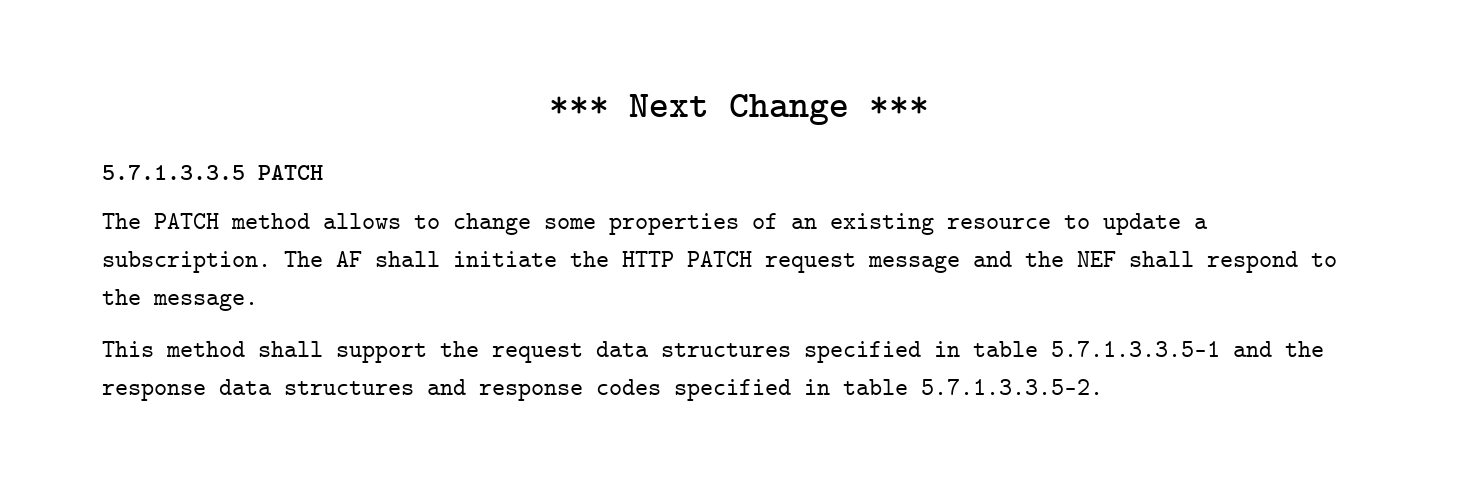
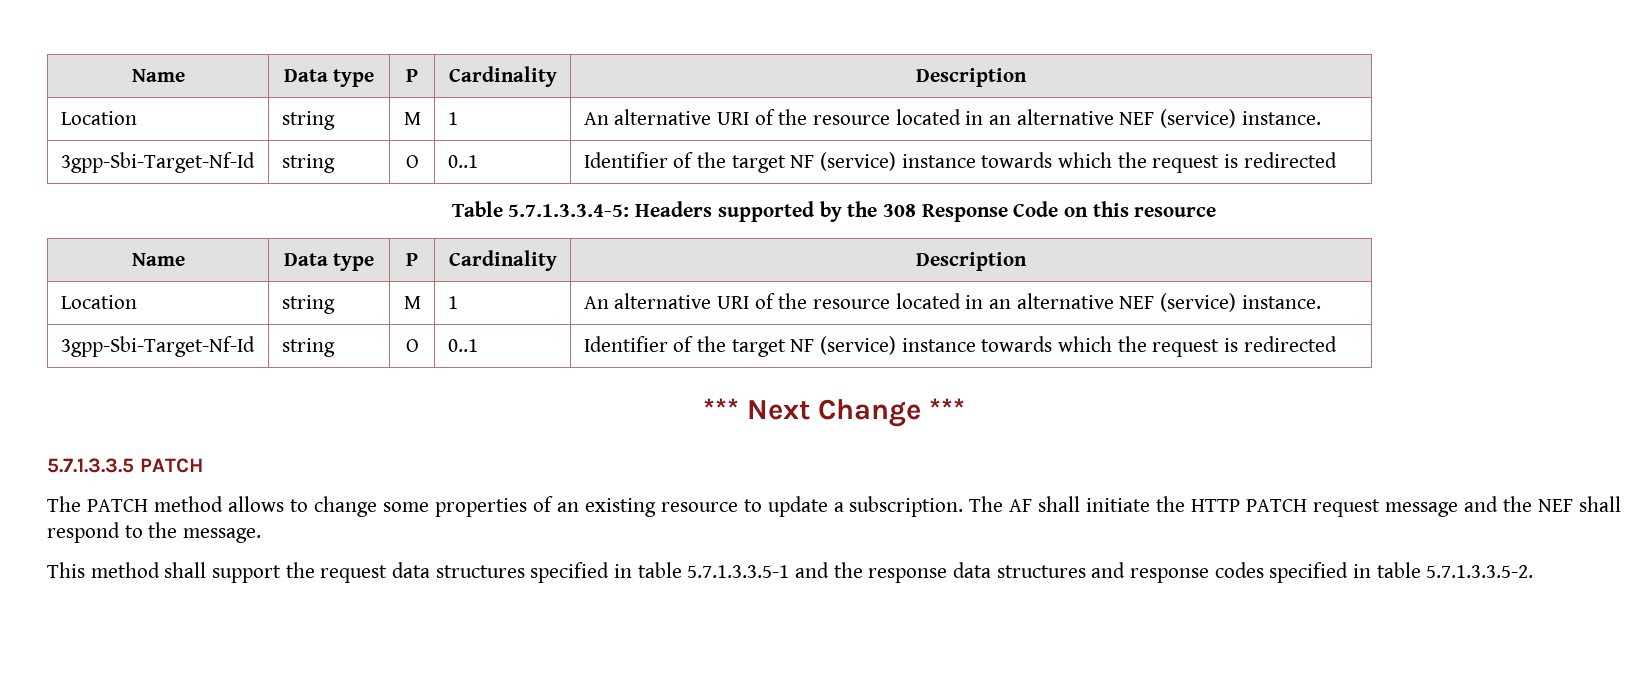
(548, 106) none -> [131,69,185,82] [283,69,375,87] [406,69,418,82] [448,66,557,87] [916,68,1027,87] [60,111,137,125] [281,111,335,130] [403,112,421,125] [447,112,458,125] [583,109,1321,128] [60,152,255,173] [281,154,335,173] [405,155,419,168] [447,155,478,168] [583,152,1337,173] [451,201,1217,222] [131,253,185,266] [283,253,375,271] [406,253,418,266] [448,250,557,271] [916,252,1027,271] [60,295,137,309] [281,295,335,314] [403,296,421,309] [447,296,458,309] [583,293,1321,312] [60,336,255,357] [281,338,335,357] [405,339,419,352] [447,339,478,352] [583,336,1337,357] Name | Data type | P | Cardinality | Description // Location | string | M | 1 | An alternative URI of the resource located in an alternative NEF (service) instance. // 3gpp-Sbi-Target-Nf-Id | string | O | 0..1 | Identifier of the target NF (service) instance towards which the request is redirected // Table 5.7.1.3.3.4-5: Headers supported by the 308 Response Code on this resource // Name | Data type | P | Cardinality | Description // Location | string | M | 1 | An alternative URI of the resource located in an alternative NEF (service) instance. // 3gpp-Sbi-Target-Nf-Id | string | O | 0..1 | Identifier of the target NF (service) instance towards which the request is redirected //

